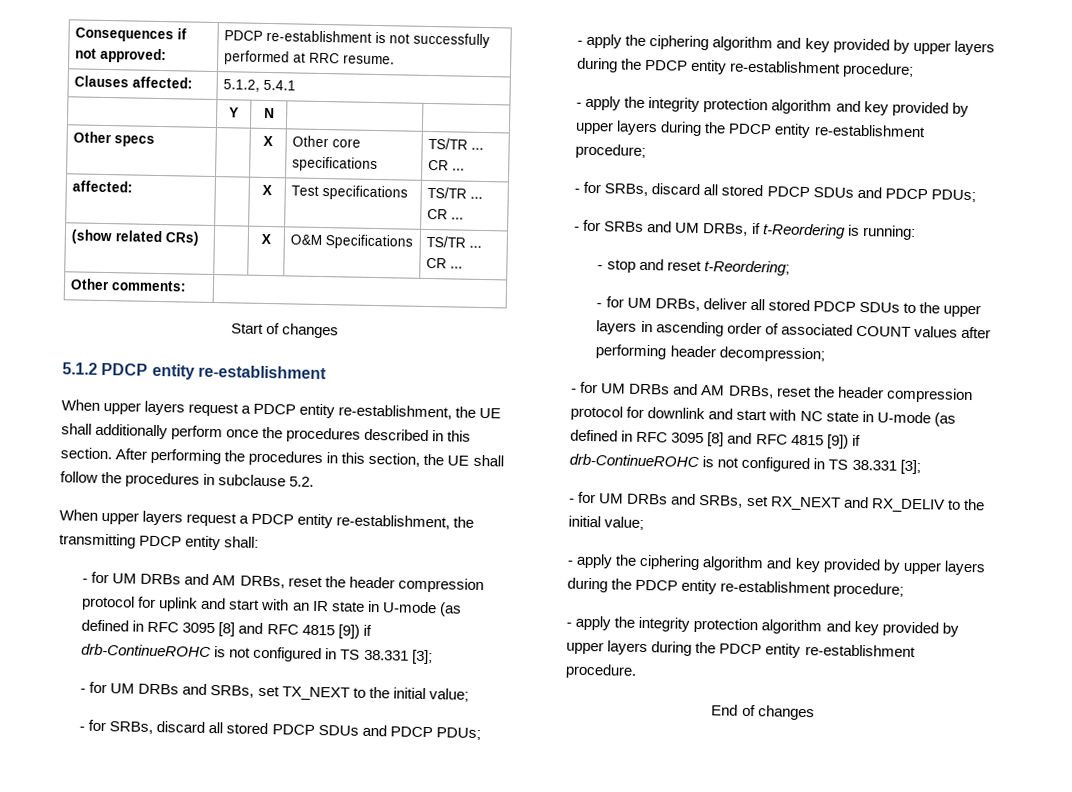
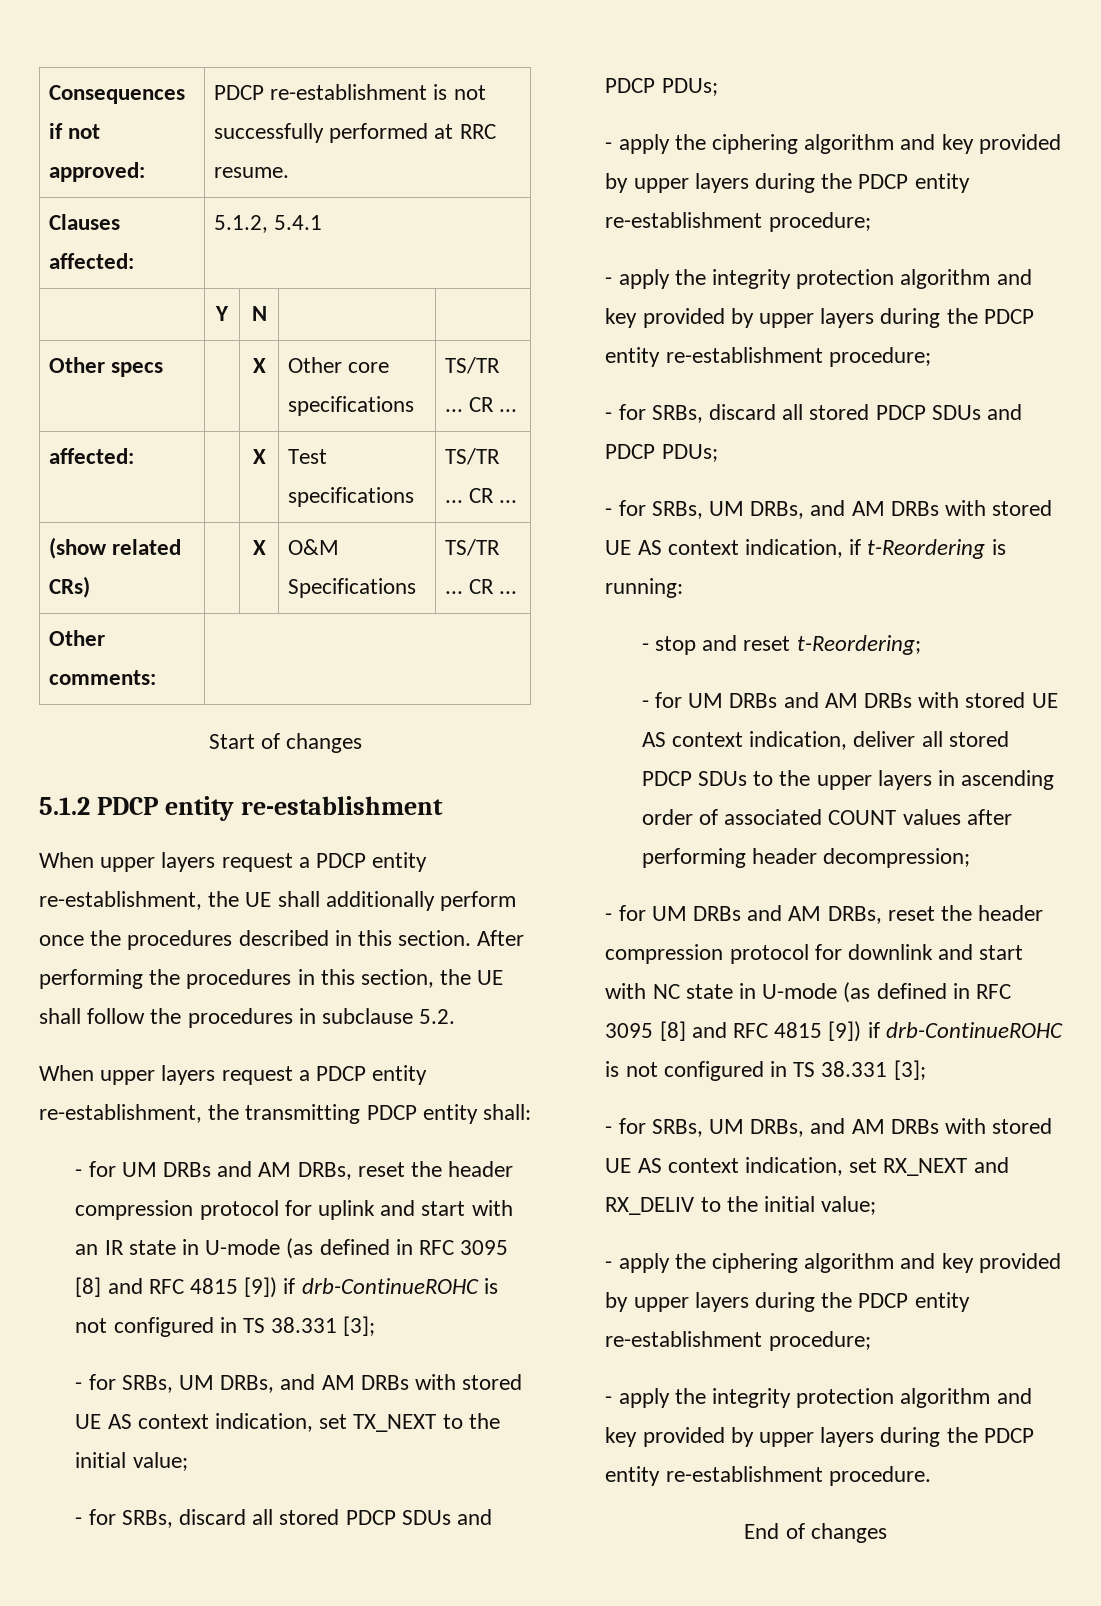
[110,683,255,698] UM DRBs and SRBs, -> [121,1374,523,1393] [75,1413,314,1432] SRBs, UM DRBs, and AM DRBs with stored UE AS context indication,
[604,221,749,236] SRBs and UM DRBs, -> [651,500,1053,519] [605,539,844,558] SRBs, UM DRBs, and AM DRBs with stored UE AS context indication,
[654,298,700,312] DRBs, -> [729,692,1058,708] [641,731,848,750] DRBs and AM DRBs with stored UE AS context indication,
[599,493,744,508] UM DRBs and SRBs, -> [651,1118,1053,1137] [605,1157,844,1176] SRBs, UM DRBs, and AM DRBs with stored UE AS context indication,

